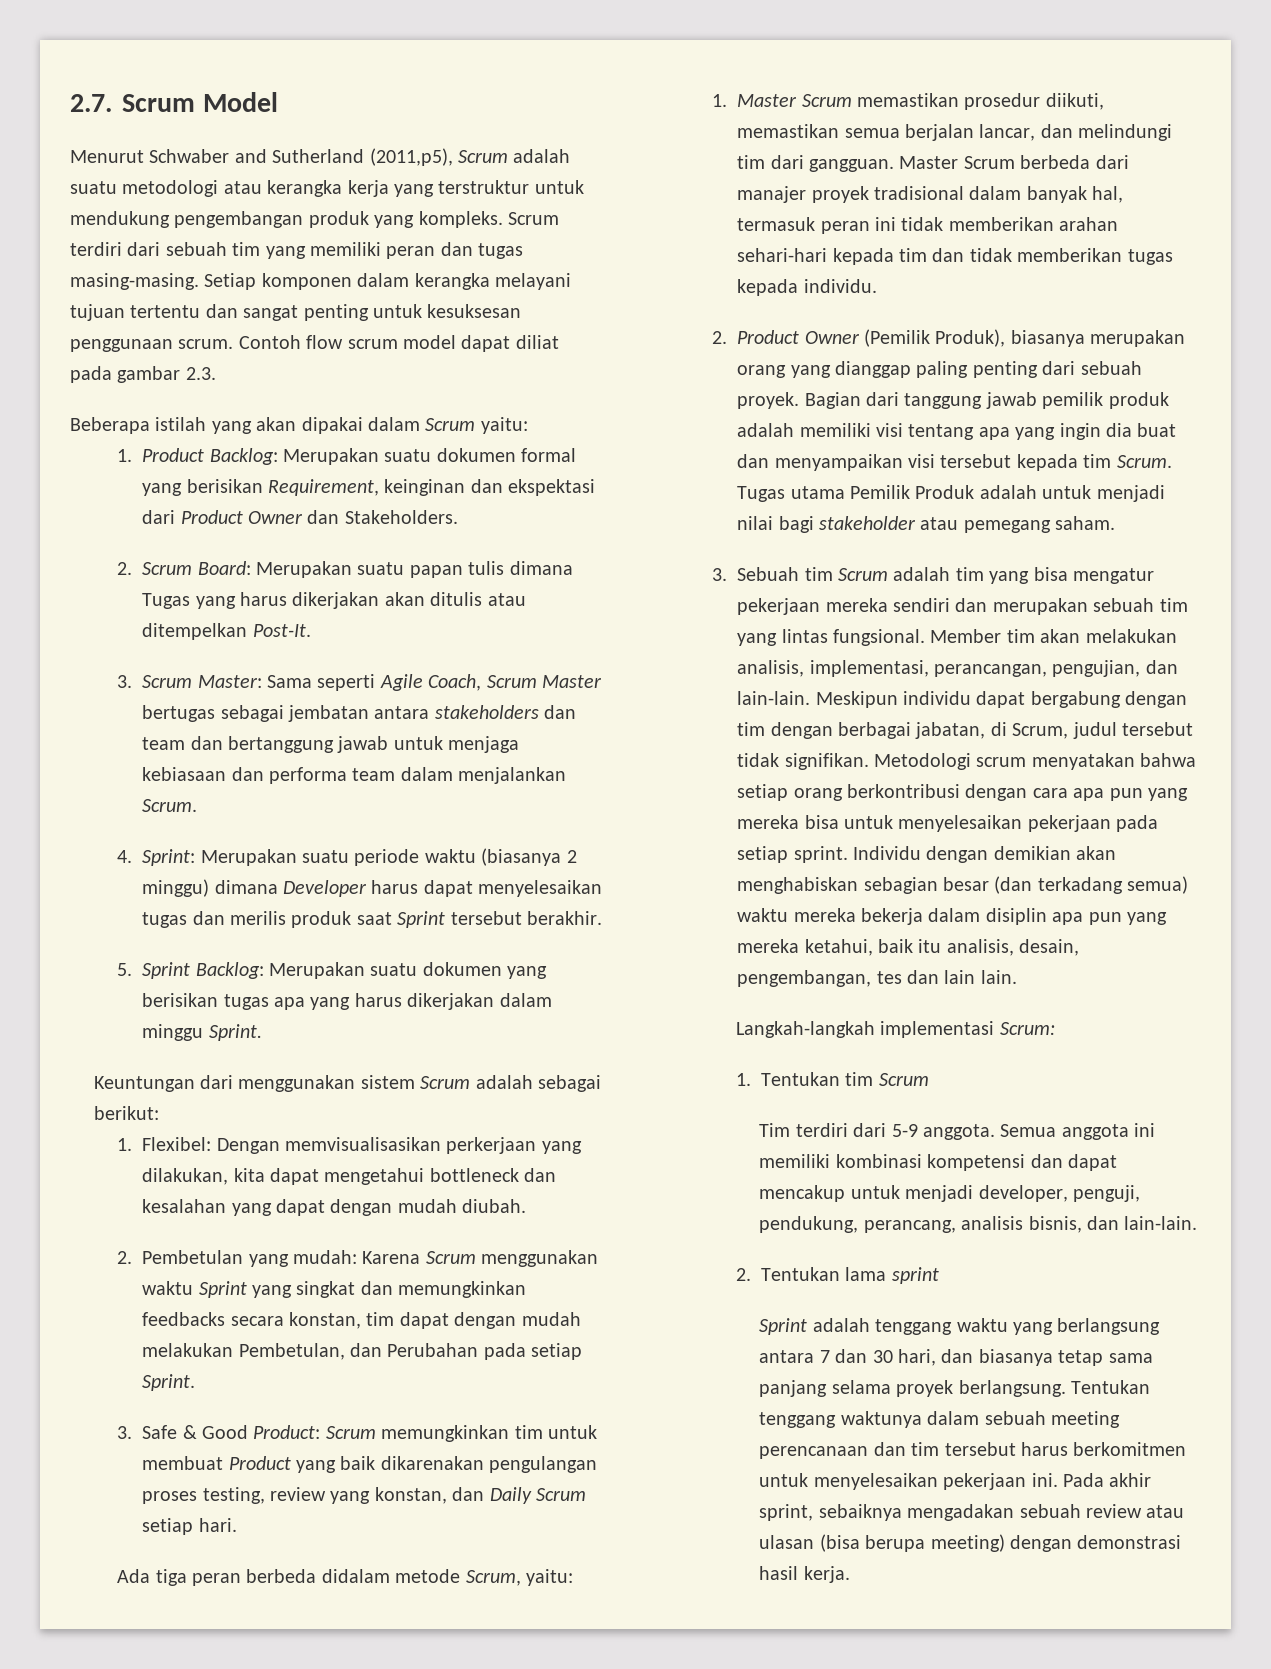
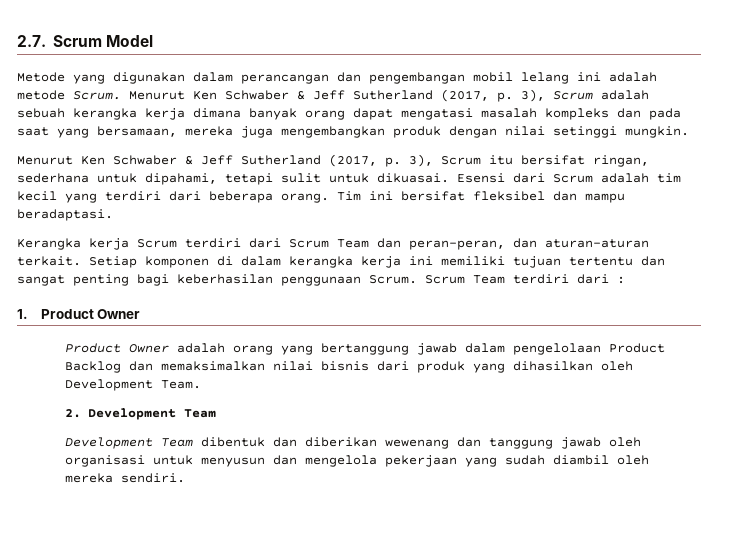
[70,148,571,166] [70,180,584,197] [70,211,559,228] [70,242,524,259] [70,273,199,290] Menurut Schwaber and Sutherland (2011,p5), Scrum adalah suatu metodologi atau kerangka kerja yang terstruktur untuk mendukung pengembangan produk yang kompleks. Scrum terdiri dari sebuah tim yang memiliki peran dan tugas masing-masing. -> [17,72,657,84] [17,89,649,102] [17,108,681,120] [17,126,689,138] [17,154,649,167] [17,173,681,185] [17,191,625,203] [17,209,113,221] [17,238,649,250] [17,256,81,266] Metode yang digunakan dalam perancangan dan pengembangan mobil lelang ini adalah metode Scrum. Menurut Ken Schwaber & Jeff Sutherland (2017, p. 3), Scrum adalah sebuah kerangka kerja dimana banyak orang dapat mengatasi masalah kompleks dan pada saat yang bersamaan, mereka juga mengembangkan produk dengan nilai setinggi mungkin. // Menurut Ken Schwaber & Jeff Sutherland (2017, p. 3), Scrum itu bersifat ringan, sederhana untuk dipahami, tetapi sulit untuk dikuasai. Esensi dari Scrum adalah tim kecil yang terdiri dari beberapa orang. Tim ini bersifat fleksibel dan mampu beradaptasi. // Kerangka kerja Scrum terdiri dari Scrum Team dan peran-peran, dan aturan-aturan terkait.
(352, 281) none -> [217,256,233,266] di
[494,273,571,290] melayani -> [361,256,505,268] kerja ini memiliki
[373,304,522,318] [70,335,559,352] [70,366,216,383] [70,417,528,434] [117,448,577,465] [142,479,596,496] [142,510,458,524] [117,561,573,578] [142,592,526,609] [142,623,311,640] [117,674,602,691] [142,705,577,722] [142,736,520,753] [142,767,567,784] [142,799,198,812] [117,848,577,866] [142,879,603,897] [142,911,602,928] [117,962,548,979] [142,993,552,1010] [142,1024,262,1041] [93,1075,601,1092] [93,1106,159,1120] [117,1137,582,1154] [142,1168,557,1185] [142,1199,527,1216] [117,1250,599,1267] [142,1281,527,1298] [142,1312,581,1329] [142,1343,583,1360] [142,1374,196,1391] [117,1425,597,1442] [142,1456,598,1473] [142,1487,586,1504] [142,1518,237,1535] [117,1569,573,1586] [712,93,1104,110] [737,124,1173,141] [737,155,1129,172] [737,186,1124,203] [737,217,1119,234] [737,248,1173,265] [737,279,877,296] [712,329,1186,347] [737,361,1142,378] [737,392,1169,409] [737,423,1177,440] [737,454,1172,471] [737,485,1165,502] [737,516,1116,533] [712,567,1154,584] [737,598,1188,615] [737,629,1177,646] [737,660,1178,677] [737,691,1188,708] [737,722,1193,739] [737,753,1197,770] [737,784,1188,801] [737,815,1159,832] [737,846,1117,863] [737,876,1189,894] [737,908,1167,925] [737,939,1080,956] [737,970,1017,987] [735,1021,1055,1038] [735,1072,929,1086] [759,1123,1156,1140] [759,1154,1117,1171] [759,1185,1140,1202] [759,1216,1198,1233] [735,1267,939,1284] [759,1318,1161,1335] [759,1349,1153,1366] [759,1380,1150,1397] [759,1411,1120,1428] [759,1442,1187,1459] [759,1473,1152,1490] [759,1504,1185,1521] [759,1534,1182,1552] [759,1566,850,1583] untuk kesuksesan penggunaan scrum. Contoh flow scrum model dapat diliat pada gambar 2.3. // Beberapa istilah yang akan dipakai dalam Scrum yaitu: // 1. Product Backlog: Merupakan suatu dokumen formal yang berisikan Requirement, keinginan dan ekspektasi dari Product Owner dan Stakeholders. // 2. Scrum Board: Merupakan suatu papan tulis dimana Tugas yang harus dikerjakan akan ditulis atau ditempelkan Post-It. // 3. Scrum Master: Sama seperti Agile Coach, Scrum Master bertugas sebagai jembatan antara stakeholders dan team dan bertanggung jawab untuk menjaga kebiasaan dan performa team dalam menjalankan Scrum. // 4. Sprint: Merupakan suatu periode waktu (biasanya 2 minggu) dimana Developer harus dapat menyelesaikan tugas dan merilis produk saat Sprint tersebut berakhir. // 5. Sprint Backlog: Merupakan suatu dokumen yang berisikan tugas apa yang harus dikerjakan dalam minggu Sprint. // Keuntungan dari menggunakan sistem Scrum adalah sebagai berikut: // 1. Flexibel: Dengan memvisualisasikan perkerjaan yang dilakukan, kita dapat mengetahui bottleneck dan kesalahan yang dapat dengan mudah diubah. // 2. Pembetulan yang mudah: Karena Scrum menggunakan waktu Sprint yang singkat dan memungkinkan feedbacks secara konstan, tim dapat dengan mudah melakukan Pembetulan, dan Perubahan pada setiap Sprint. // 3. Safe & Good Product: Scrum memungkinkan tim untuk membuat Product yang baik dikarenakan pengulangan proses testing, review yang konstan, dan Daily Scrum setiap hari. // Ada tiga peran berbeda didalam metode Scrum, yaitu: // 1. Master Scrum memastikan prosedur diikuti, memastikan semua berjalan lancar, dan melindungi tim dari gangguan. Master Scrum berbeda dari manajer proyek tradisional dalam banyak hal, termasuk peran ini tidak memberikan arahan sehari-hari kepada tim dan tidak memberikan tugas kepada individu. // 2. Product Owner (Pemilik Produk), biasanya merupakan orang yang dianggap paling penting dari sebuah proyek. Bagian dari tanggung jawab pemilik produk adalah memiliki visi tentang apa yang ingin dia buat dan menyampaikan visi tersebut kepada tim Scrum. Tugas utama Pemilik Produk adalah untuk menjadi nilai bagi stakeholder atau pemegang saham. // 3. Sebuah tim Scrum adalah tim yang bisa mengatur pekerjaan mereka sendiri dan merupakan sebuah tim yang lintas fungsional. Member tim akan melakukan analisis, implementasi, perancangan, pengujian, dan lain-lain. Meskipun individu dapat bergabung dengan tim dengan berbagai jabatan, di Scrum, judul tersebut tidak signifikan. Metodologi scrum menyatakan bahwa setiap orang berkontribusi dengan cara apa pun yang mereka bisa untuk menyelesaikan pekerjaan pada setiap sprint. Individu dengan demikian akan menghabiskan sebagian besar (dan terkadang semua) waktu mereka bekerja dalam disiplin apa pun yang mereka ketahui, baik itu analisis, desain, pengembangan, tes dan lain lain. // Langkah-langkah implementasi Scrum: // 1. Tentukan tim Scrum // Tim terdiri dari 5-9 anggota. Semua anggota ini memiliki kombinasi kompetensi dan dapat mencakup untuk menjadi developer, penguji, pendukung, perancang, analisis bisnis, dan lain-lain. // 2. Tentukan lama sprint // Sprint adalah tenggang waktu yang berlangsung antara 7 dan 30 hari, dan biasanya tetap sama panjang selama proyek berlangsung. Tentukan tenggang waktunya dalam sebuah meeting perencanaan dan tim tersebut harus berkomitmen untuk menyelesaikan pekerjaan ini. Pada akhir sprint, sebaiknya mengadakan sebuah review atau ulasan (bisa berupa meeting) dengan demonstrasi hasil kerja. -> [137,274,625,286] [17,309,141,319] [64,343,665,355] [64,361,633,373] [64,379,201,391] [64,408,217,420] [64,437,641,449] [64,455,649,467] [64,473,185,483] bagi keberhasilan penggunaan Scrum. Scrum Team terdiri dari : // 1. Product Owner // Product Owner adalah orang yang bertanggung jawab dalam pengelolaan Product Backlog dan memaksimalkan nilai bisnis dari produk yang dihasilkan oleh Development Team. // 2. Development Team // Development Team dibentuk dan diberikan wewenang dan tanggung jawab oleh organisasi untuk menyusun dan mengelola pekerjaan yang sudah diambil oleh mereka sendiri.

